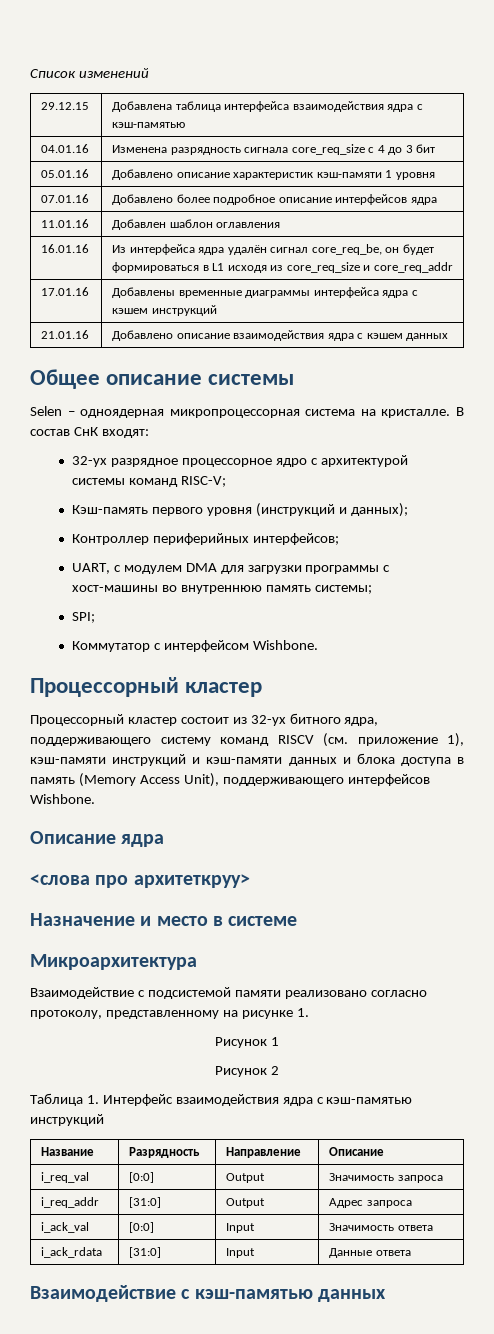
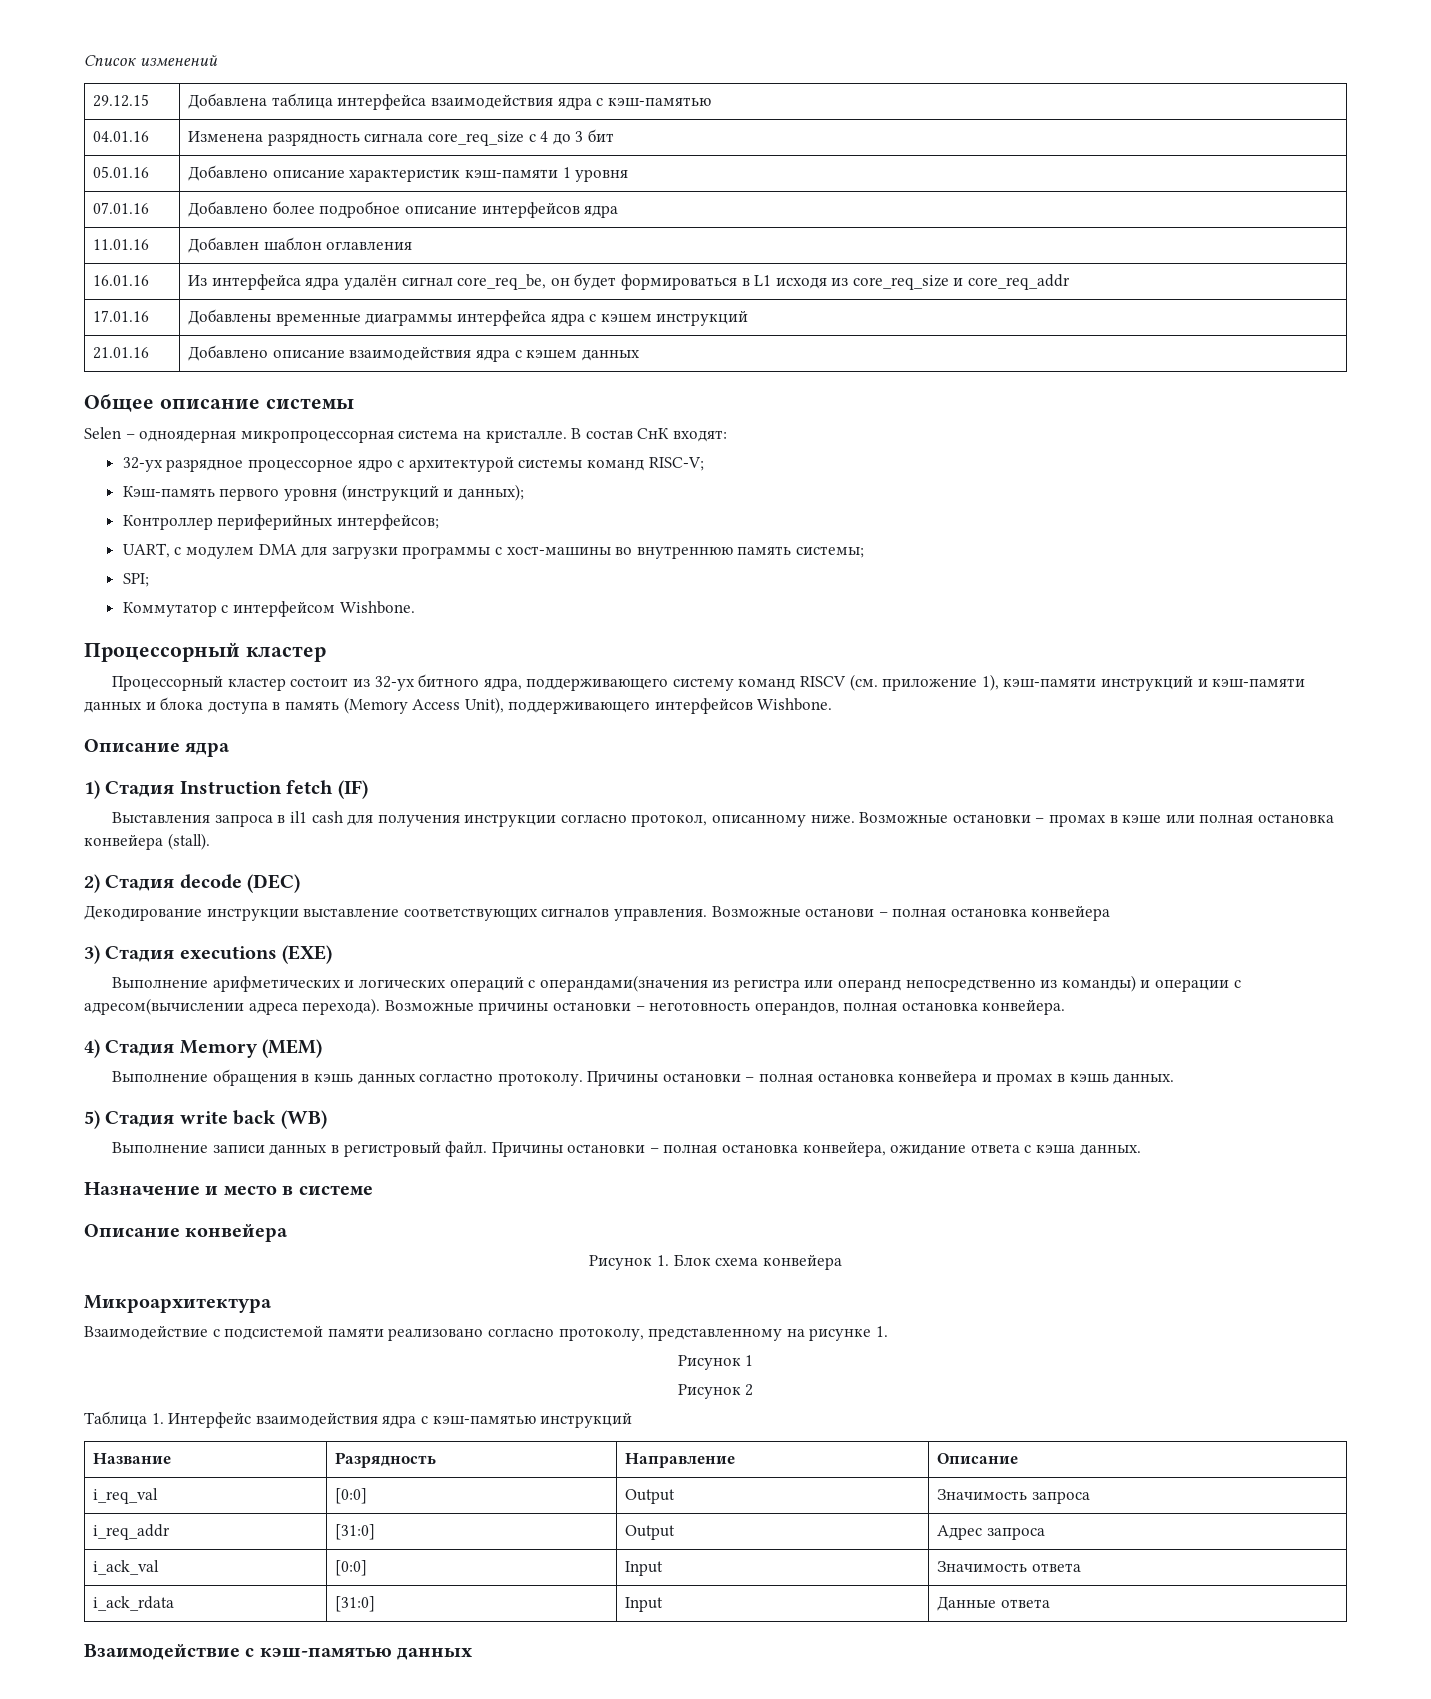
[30,874,250,888] <слова про архитеткруу> -> [84,780,368,799] [112,811,1334,827] [84,833,210,850] [84,874,301,893] [84,905,1111,921] [84,945,333,964] [112,975,1241,992] [84,998,1066,1015] [84,1039,323,1058] [112,1069,1175,1086] [84,1110,327,1129] [112,1141,1141,1157] 1) Стадия Instruction fetch (IF) // Выставления запроса в il1 cash для получения инструкции согласно протокол, описанному ниже. Возможные остановки – промах в кэше или полная остановка конвейера (stall). // 2) Стадия decode (DEC) // Декодирование инструкции выставление соответствующих сигналов управления. Возможные останови – полная остановка конвейера // 3) Стадия executions (EXE) // Выполнение арифметических и логических операций с операндами(значения из регистра или операнд непосредственно из команды) и операции с адресом(вычислении адреса перехода). Возможные причины остановки – неготовность операндов, полная остановка конвейера. // 4) Стадия Memory (MEM) // Выполнение обращения в кэшь данных согластно протоколу. Причины остановки – полная остановка конвейера и промах в кэшь данных. // 5) Стадия write back (WB) // Выполнение записи данных в регистровый файл. Причины остановки – полная остановка конвейера, ожидание ответа с кэша данных.
(298, 921) none -> [84,1223,289,1242] [589,1254,842,1270] // Описание конвейера // Рисунок 1. Блок схема конвейера

